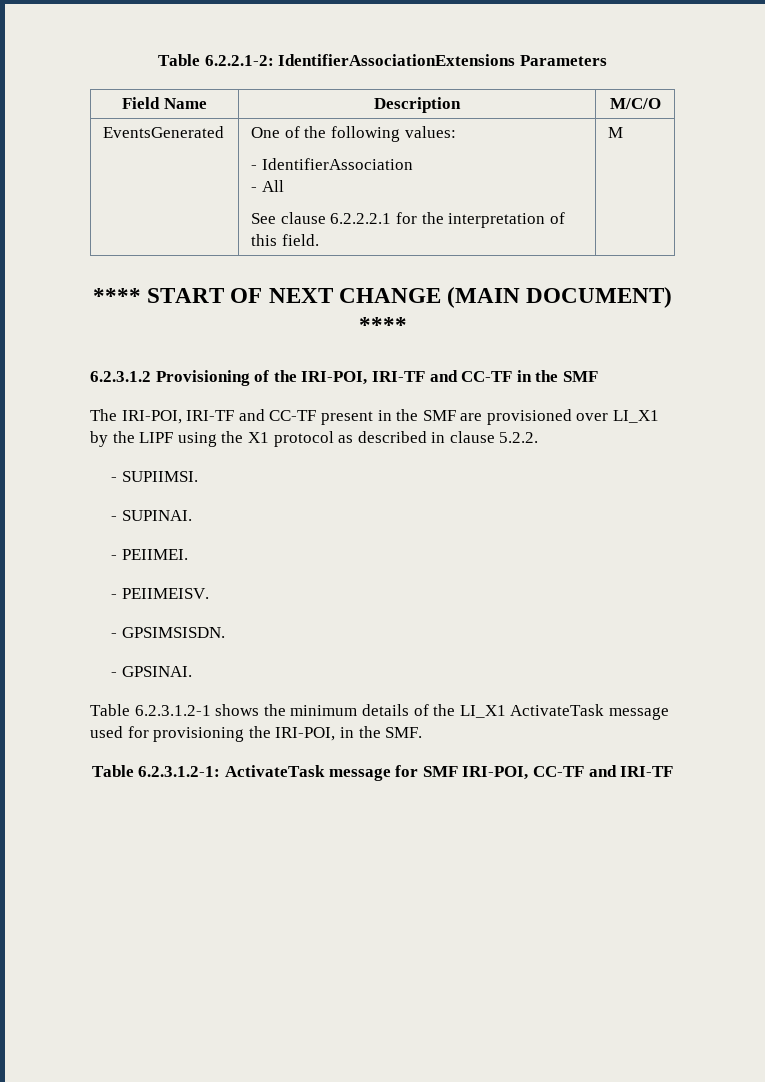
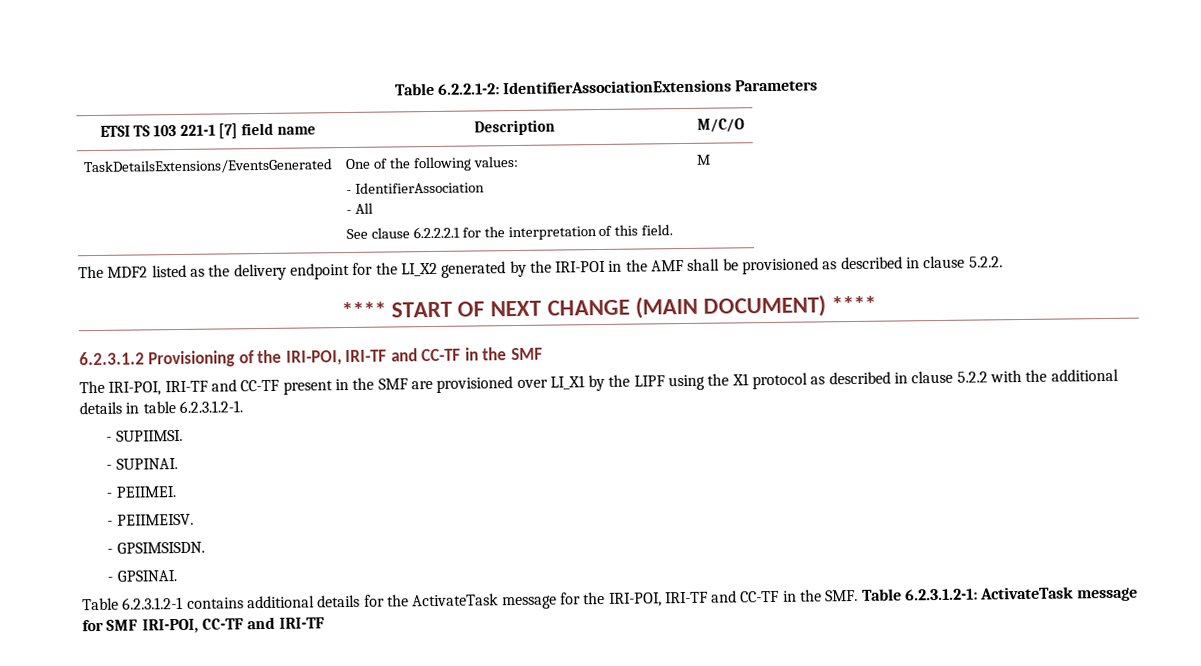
[122,97,207,109] Field Name -> [99,122,317,139] ETSI TS 103 221-1 [7] field name
[103,126,225,138] EventsGenerated -> [82,158,333,175] TaskDetailsExtensions/EventsGenerated
(624, 132) none -> [78,255,1003,281] // The MDF2 listed as the delivery endpoint for the LI_X2 generated by the IRI-POI in the AMF shall be provisioned as described in clause 5.2.2.
[499,432,539,443] 5.2.2. -> [956,368,1119,383] [79,400,243,415] 5.2.2 with the additional details in table 6.2.3.1.2-1.
[215,704,669,720] [90,726,336,742] shows the minimum details of the LI_X1 ActivateTask message used for provisioning the IRI-POI, -> [186,590,780,610] contains additional details for the ActivateTask message for the IRI-POI, IRI-TF and CC-TF
(423, 732) // -> (859, 595) none

